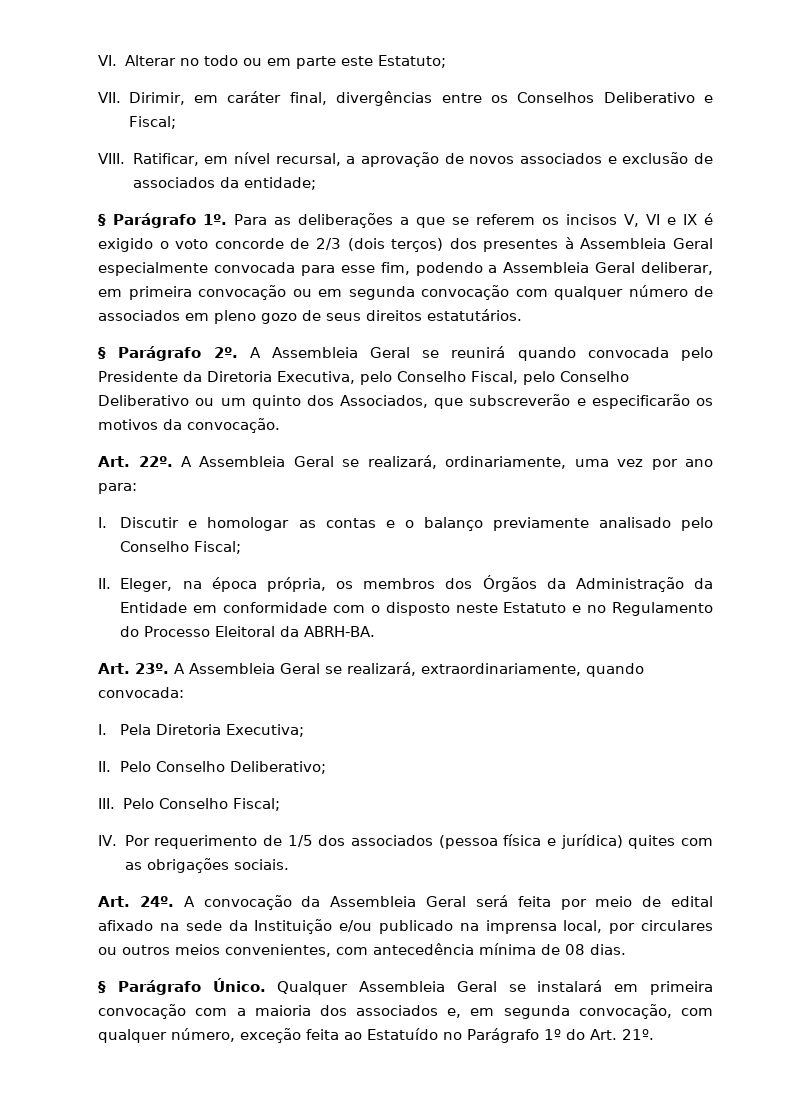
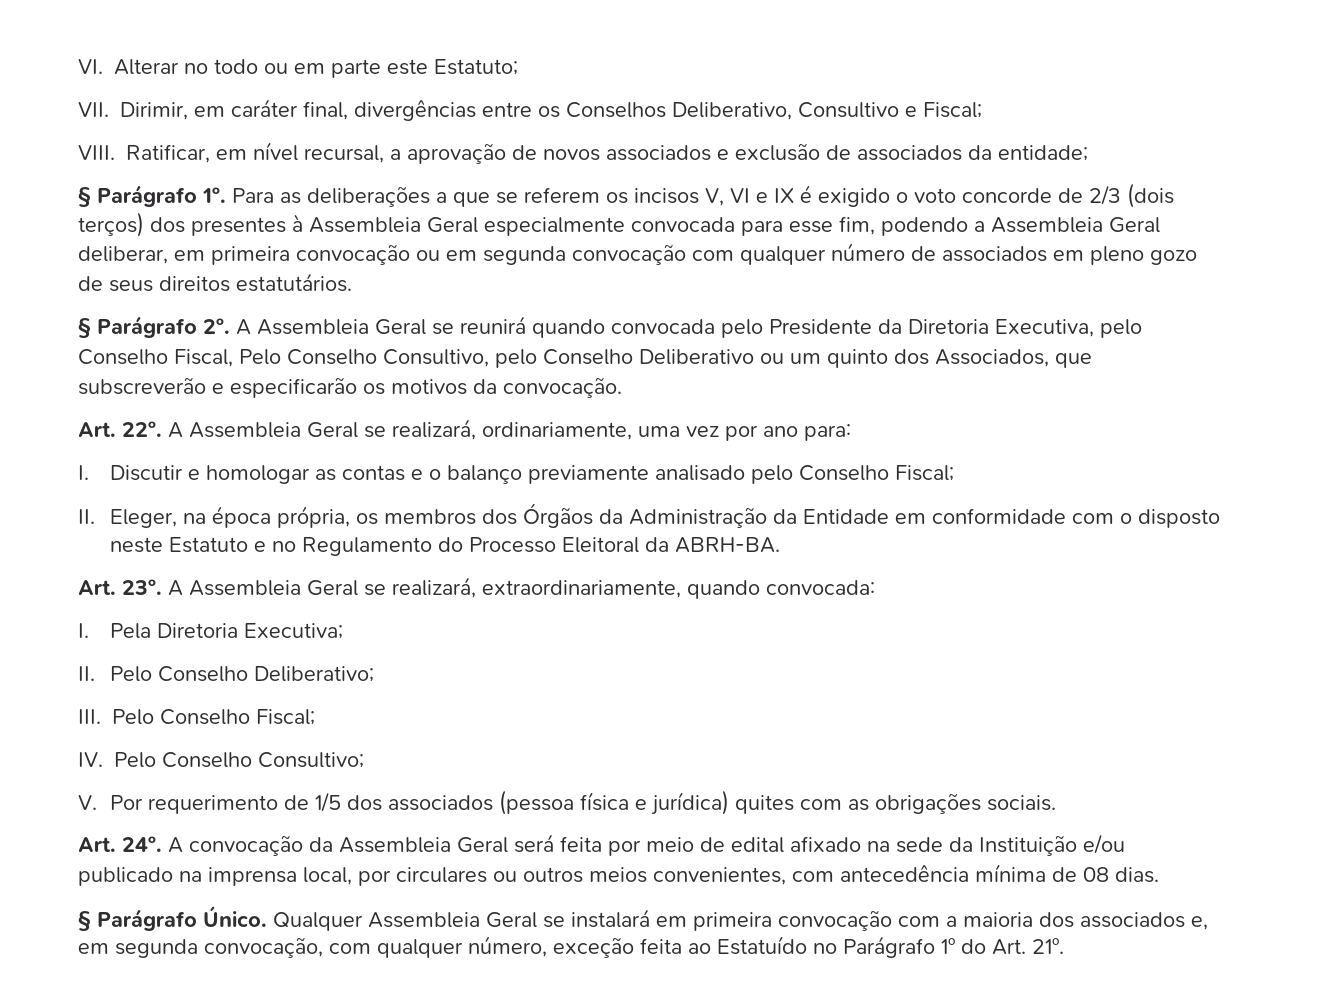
[603,92,695,103] Deliberativo -> [671,102,899,120] Deliberativo, Consultivo
(519, 377) none -> [238,349,489,367] Pelo Conselho Consultivo,
(118, 840) none -> [113,752,364,768] [77,795,97,810] Pelo Conselho Consultivo; // V.

